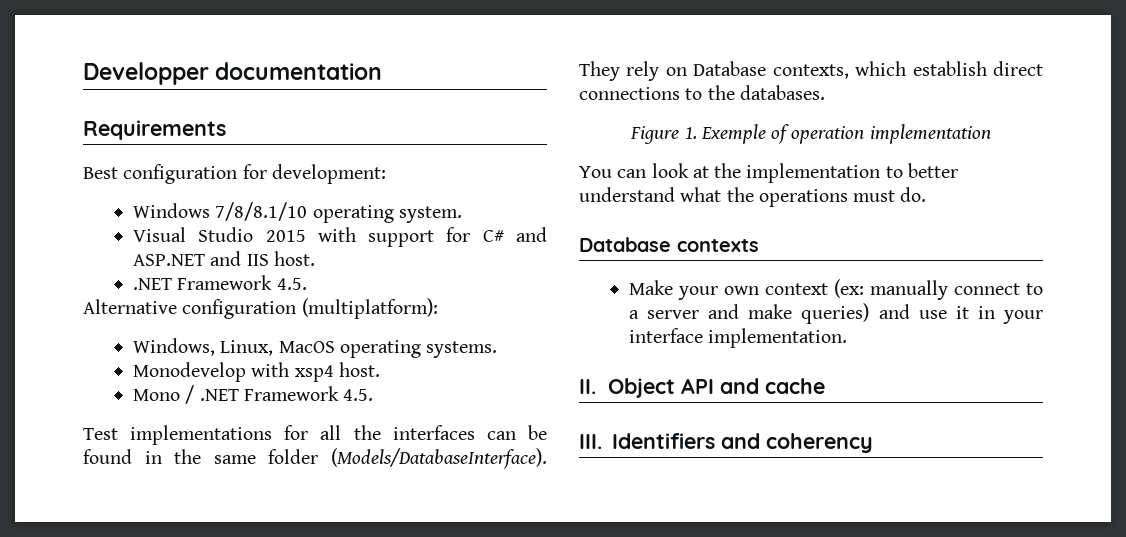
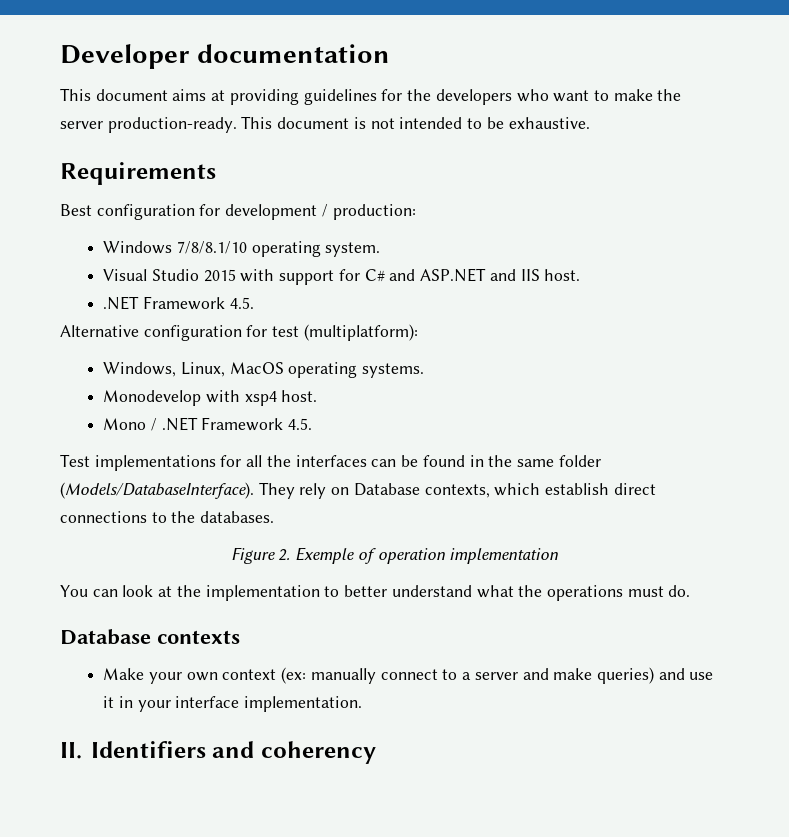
[83,62,209,85] Developper -> [60,44,190,69] Developer
(383, 71) none -> [60,88,682,105] [60,116,590,133] // This document aims at providing guidelines for the developers who want to make the server production-ready. This document is not intended to be exhaustive.
[271,164,386,184] development: -> [225,204,416,220] development / production:
(297, 309) none -> [246,325,300,337] for test
[684,127,697,139] 1. -> [278,549,291,561] 2.
[607,378,825,398] [579,434,602,449] Object API and cache // III. -> (82, 750) none

